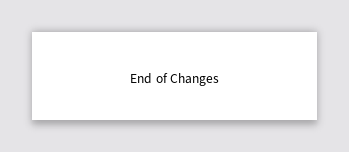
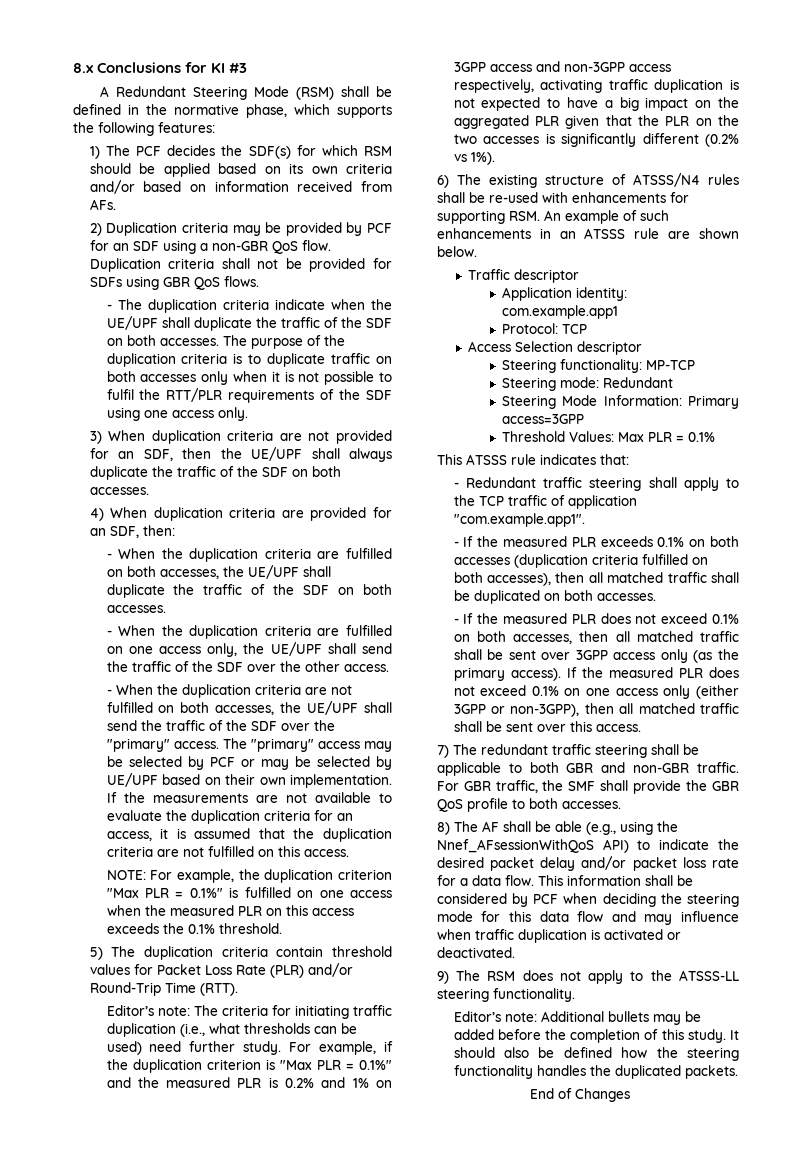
(129, 78) none -> [73,62,248,73] [99,86,392,100] [73,104,392,118] [73,122,215,136] [89,145,392,159] [89,163,392,177] [89,180,392,194] [89,199,116,210] [89,222,392,236] [89,240,331,254] [89,258,393,272] [89,276,259,290] [106,299,392,313] [106,316,392,331] [106,335,345,349] [106,353,392,367] [106,371,392,385] [106,388,392,403] [106,407,248,421] [89,430,393,444] [89,447,392,462] [89,466,341,480] [89,487,149,495] [89,507,393,521] [89,525,175,538] [106,548,392,562] [106,565,331,579] [106,584,392,598] [106,605,166,613] [106,625,392,639] [106,642,392,657] [106,661,389,672] [106,684,352,698] [106,701,392,715] [106,720,335,731] [106,738,393,752] [106,756,392,770] [106,773,392,788] [106,792,392,803] [106,810,353,824] [106,828,392,842] [106,846,349,857] [106,869,392,883] [106,887,392,898] [106,905,354,916] [106,923,282,934] [89,946,392,960] [89,963,353,978] [89,982,238,996] [106,1005,392,1019] [106,1023,357,1037] [106,1041,393,1055] [106,1059,392,1073] [106,1077,392,1088] [453,61,671,72] [453,79,739,93] [453,97,739,111] [453,115,739,129] [453,133,739,147] [453,152,495,165] [436,173,739,188] [436,192,689,203] [436,210,669,224] [436,228,739,239] [436,246,477,257] [468,269,580,283] [501,287,627,301] [501,305,618,319] [501,323,587,334] [468,341,643,355] [501,359,695,373] [501,377,673,391] [501,395,739,409] [501,414,584,424] [501,431,715,442] [436,454,629,465] [453,477,739,491] [453,495,637,509] [453,513,585,527] [453,536,739,547] [453,554,708,568] [453,572,739,586] [453,590,656,604] [453,613,739,624] [453,631,739,644] [453,649,739,663] [453,667,739,681] [453,685,739,699] [453,703,739,717] [453,721,641,732] [436,744,699,758] [436,762,739,776] [436,780,739,794] [436,798,621,812] [436,821,678,835] [436,839,739,853] [436,856,739,871] [436,875,693,886] [436,893,739,907] [436,911,739,925] [436,929,681,943] [436,947,515,958] [436,970,739,984] [436,988,575,1002] [453,1011,701,1025] [453,1029,739,1043] [453,1047,739,1061] [453,1065,738,1079] 8.x Conclusions for KI #3 // A Redundant Steering Mode (RSM) shall be defined in the normative phase, which supports the following features: // 1) The PCF decides the SDF(s) for which RSM should be applied based on its own criteria and/or based on information received from AFs. // 2) Duplication criteria may be provided by PCF for an SDF using a non-GBR QoS flow. Duplication criteria shall not be provided for SDFs using GBR QoS flows. // - The duplication criteria indicate when the UE/UPF shall duplicate the traffic of the SDF on both accesses. The purpose of the duplication criteria is to duplicate traffic on both accesses only when it is not possible to fulfil the RTT/PLR requirements of the SDF using one access only. // 3) When duplication criteria are not provided for an SDF, then the UE/UPF shall always duplicate the traffic of the SDF on both accesses. // 4) When duplication criteria are provided for an SDF, then: // - When the duplication criteria are fulfilled on both accesses, the UE/UPF shall duplicate the traffic of the SDF on both accesses. // - When the duplication criteria are fulfilled on one access only, the UE/UPF shall send the traffic of the SDF over the other access. // - When the duplication criteria are not fulfilled on both accesses, the UE/UPF shall send the traffic of the SDF over the "primary" access. The "primary" access may be selected by PCF or may be selected by UE/UPF based on their own implementation. If the measurements are not available to evaluate the duplication criteria for an access, it is assumed that the duplication criteria are not fulfilled on this access. // NOTE: For example, the duplication criterion "Max PLR = 0.1%" is fulfilled on one access when the measured PLR on this access exceeds the 0.1% threshold. // 5) The duplication criteria contain threshold values for Packet Loss Rate (PLR) and/or Round-Trip Time (RTT). // Editor’s note: The criteria for initiating traffic duplication (i.e., what thresholds can be used) need further study. For example, if the duplication criterion is "Max PLR = 0.1%" and the measured PLR is 0.2% and 1% on 3GPP access and non-3GPP access respectively, activating traffic duplication is not expected to have a big impact on the aggregated PLR given that the PLR on the two accesses is significantly different (0.2% vs 1%). // 6) The existing structure of ATSSS/N4 rules shall be re-used with enhancements for supporting RSM. An example of such enhancements in an ATSSS rule are shown below. // Traffic descriptor // Application identity: com.example.app1 // Protocol: TCP // Access Selection descriptor // Steering functionality: MP-TCP // Steering mode: Redundant // Steering Mode Information: Primary access=3GPP // Threshold Values: Max PLR = 0.1% // This ATSSS rule indicates that: // - Redundant traffic steering shall apply to the TCP traffic of application "com.example.app1". // - If the measured PLR exceeds 0.1% on both accesses (duplication criteria fulfilled on both accesses), then all matched traffic shall be duplicated on both accesses. // - If the measured PLR does not exceed 0.1% on both accesses, then all matched traffic shall be sent over 3GPP access only (as the primary access). If the measured PLR does not exceed 0.1% on one access only (either 3GPP or non-3GPP), then all matched traffic shall be sent over this access. // 7) The redundant traffic steering shall be applicable to both GBR and non-GBR traffic. For GBR traffic, the SMF shall provide the GBR QoS profile to both accesses. // 8) The AF shall be able (e.g., using the Nnef_AFsessionWithQoS API) to indicate the desired packet delay and/or packet loss rate for a data flow. This information shall be considered by PCF when deciding the steering mode for this data flow and may influence when traffic duplication is activated or deactivated. // 9) The RSM does not apply to the ATSSS-LL steering functionality. // Editor’s note: Additional bullets may be added before the completion of this study. It should also be defined how the steering functionality handles the duplicated packets. //

